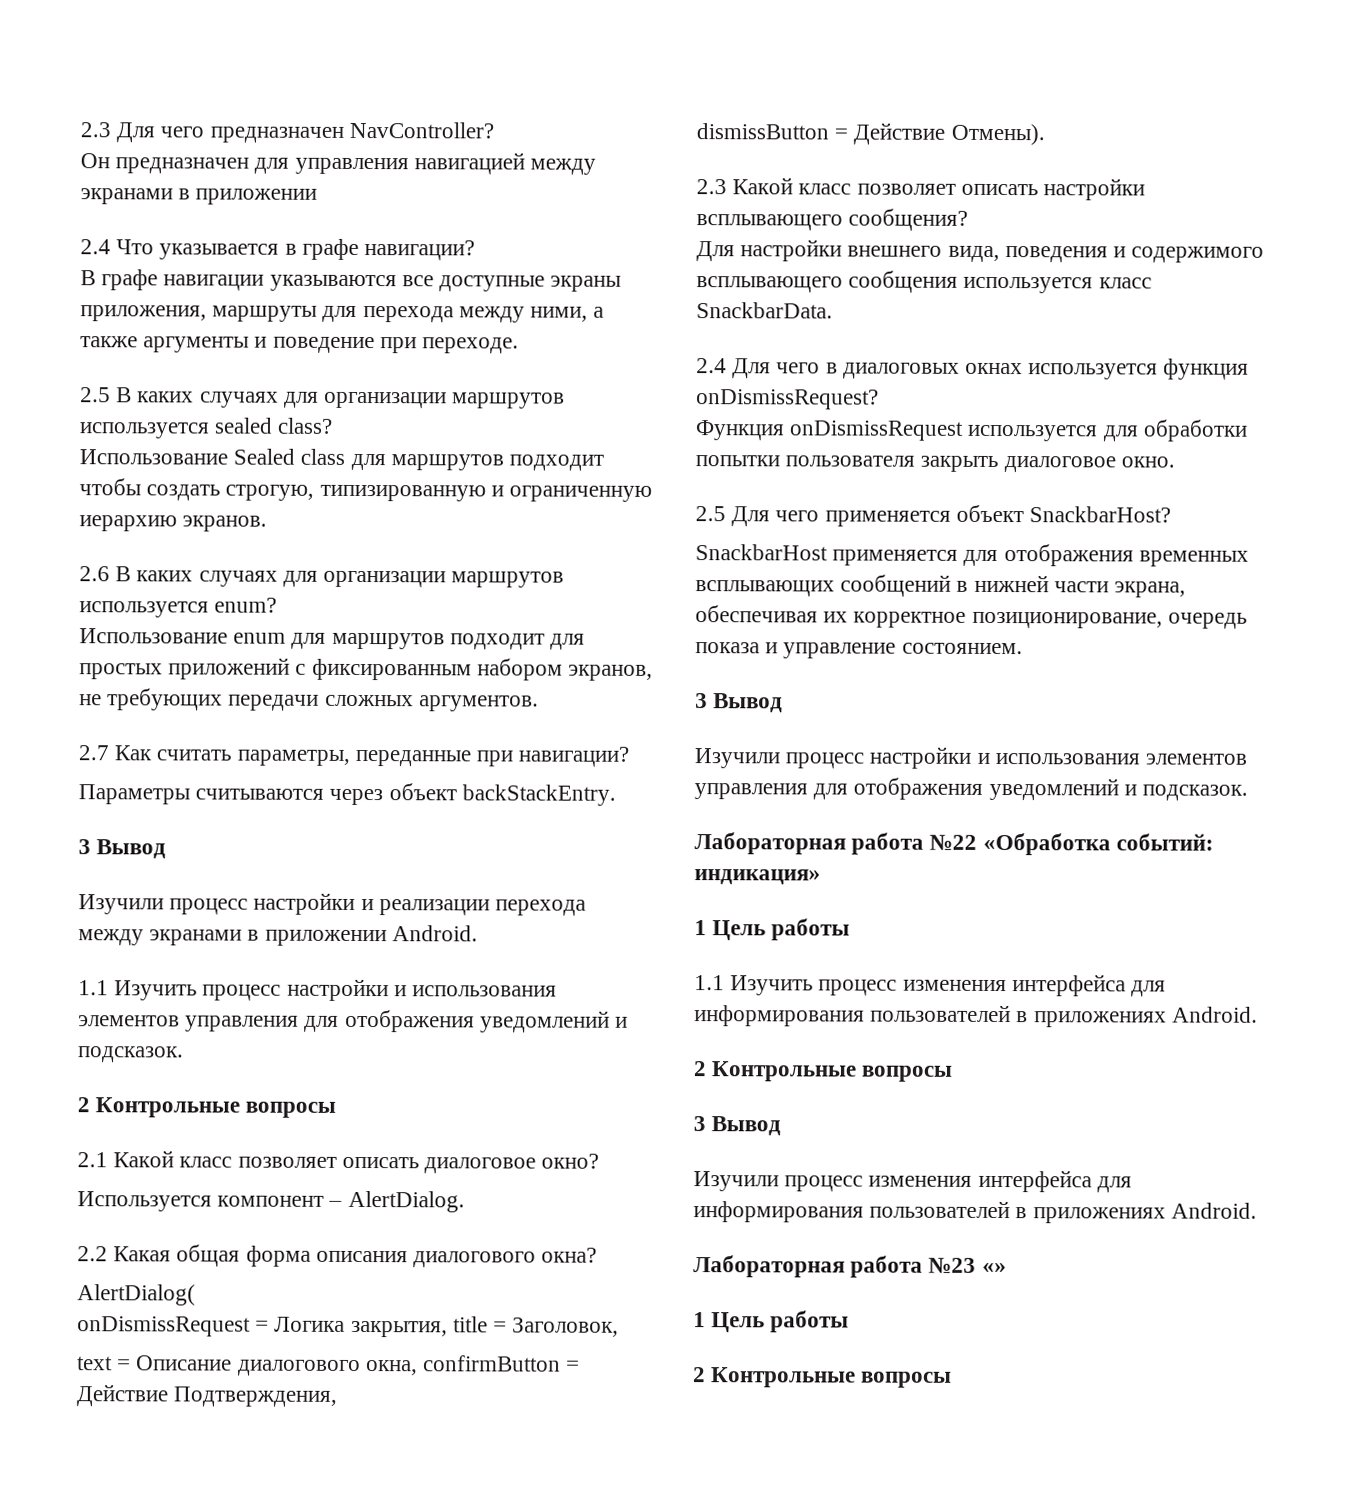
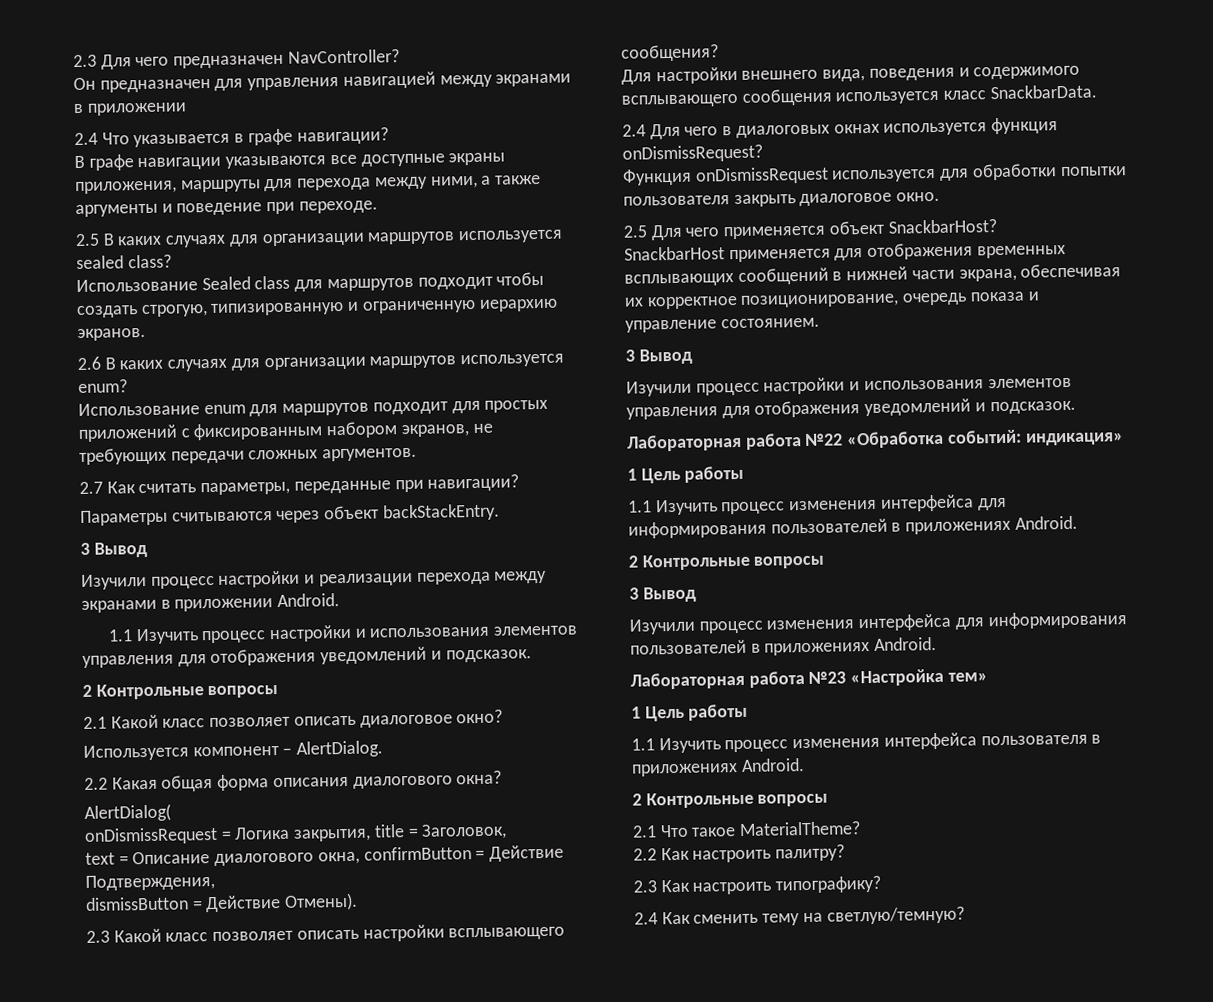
[981,1262,1007,1274] [693,1310,850,1333] [692,1367,953,1388] «» // 1 Цель работы // 2 Контрольные вопросы -> [850,668,988,687] [631,703,749,722] [631,732,1102,754] [632,758,805,777] [632,791,829,809] [632,821,862,838] [633,844,846,863] [633,875,882,895] [634,906,965,926] «Настройка тем» // 1 Цель работы // 1.1 Изучить процесс изменения интерфейса пользователя в приложениях Android. // 2 Контрольные вопросы // 2.1 Что такое MaterialTheme? // 2.2 Как настроить палитру? // 2.3 Как настроить типографику? // 2.4 Как сменить тему на светлую/темную?

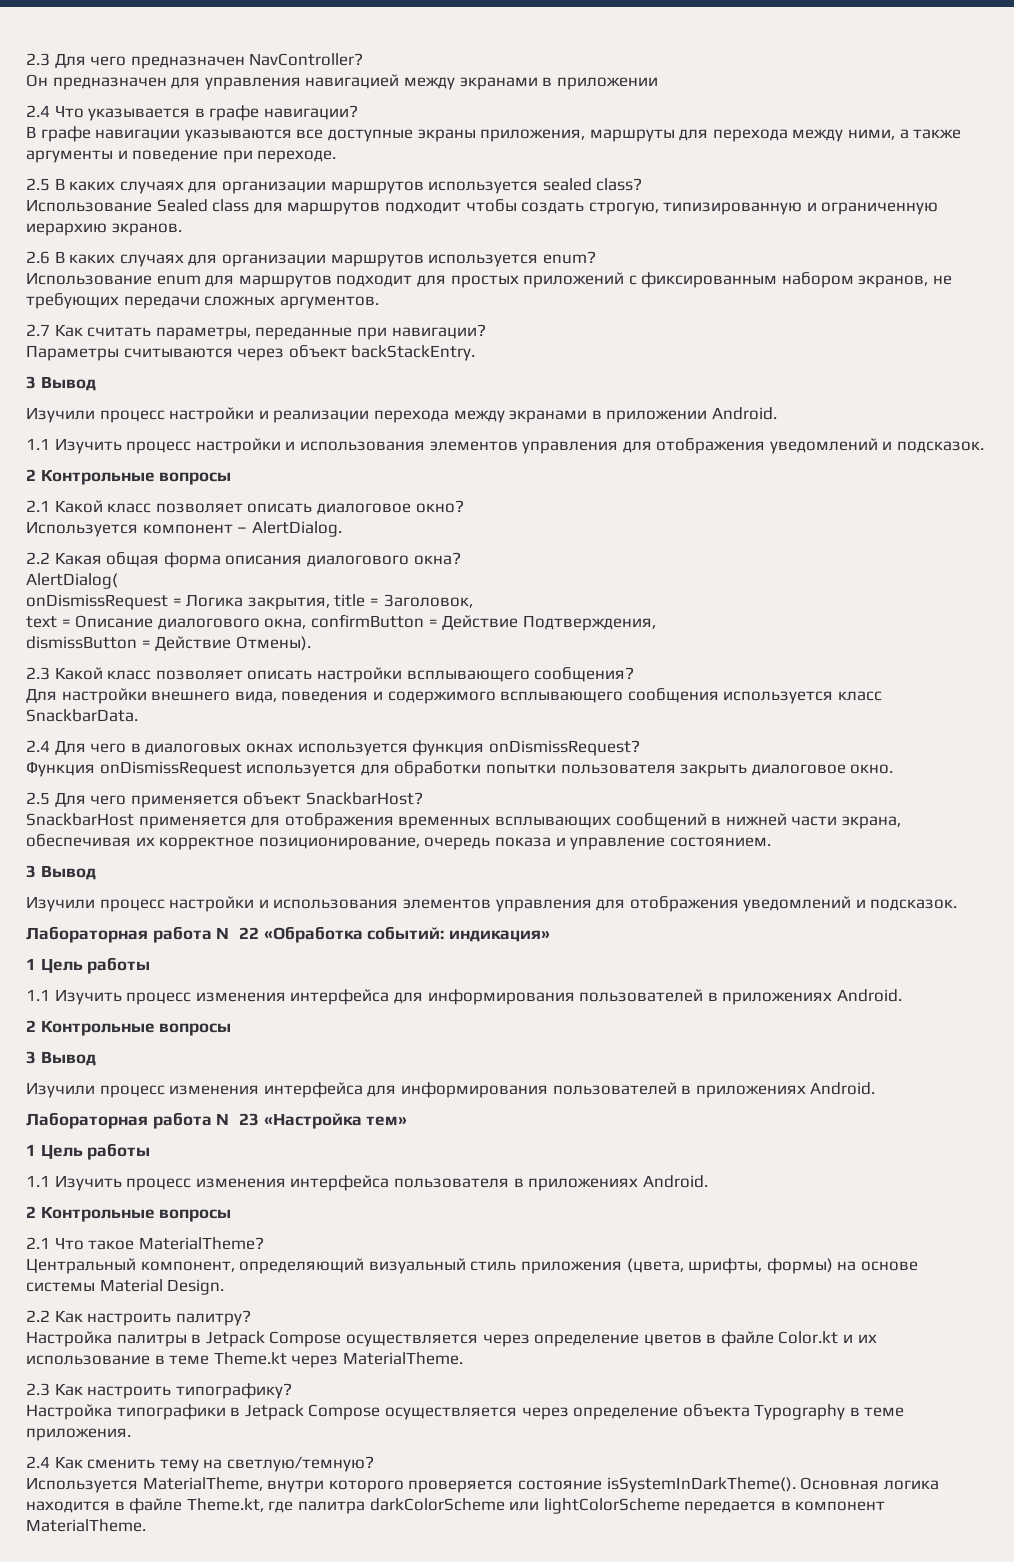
[633,844,846,863] [633,875,882,895] 2.2 Как настроить палитру? // 2.3 Как настроить типографику? -> [26,1258,918,1274] [26,1279,225,1295] [26,1310,251,1326] [26,1331,877,1347] [26,1352,463,1368] [26,1383,292,1399] [26,1404,905,1420] [26,1428,131,1441] Центральный компонент, определяющий визуальный стиль приложения (цвета, шрифты, формы) на основе системы Material Design. // 2.2 Как настроить палитру? // Настройка палитры в Jetpack Compose осуществляется через определение цветов в файле Color.kt и их использование в теме Theme.kt через MaterialTheme. // 2.3 Как настроить типографику? // Настройка типографики в Jetpack Compose осуществляется через определение объекта Typography в теме приложения.
(965, 915) none -> [26,1477,939,1493] [26,1498,886,1514] [26,1519,146,1532] // Используется MaterialTheme, внутри которого проверяется состояние isSystemInDarkTheme(). Основная логика находится в файле Theme.kt, где палитра darkColorScheme или lightColorScheme передается в компонент MaterialTheme.

